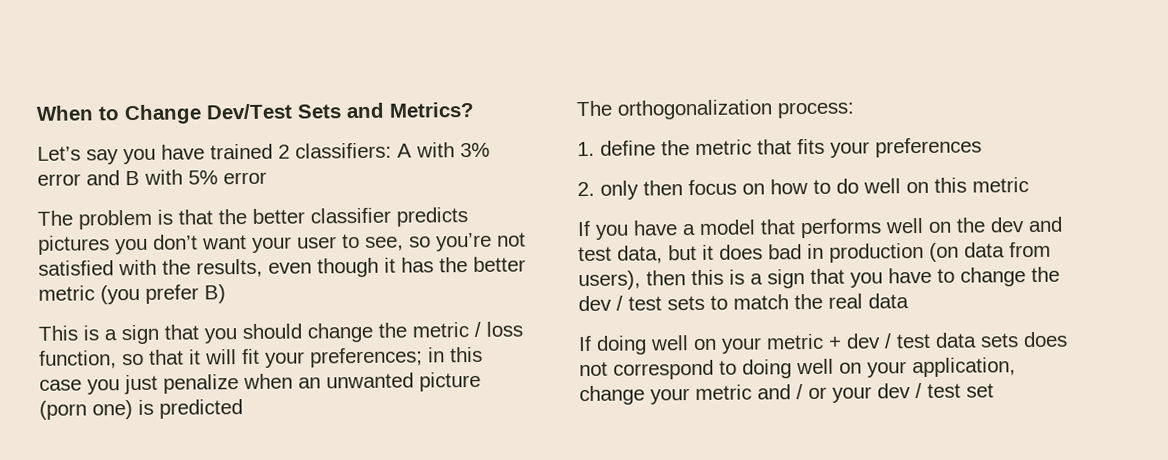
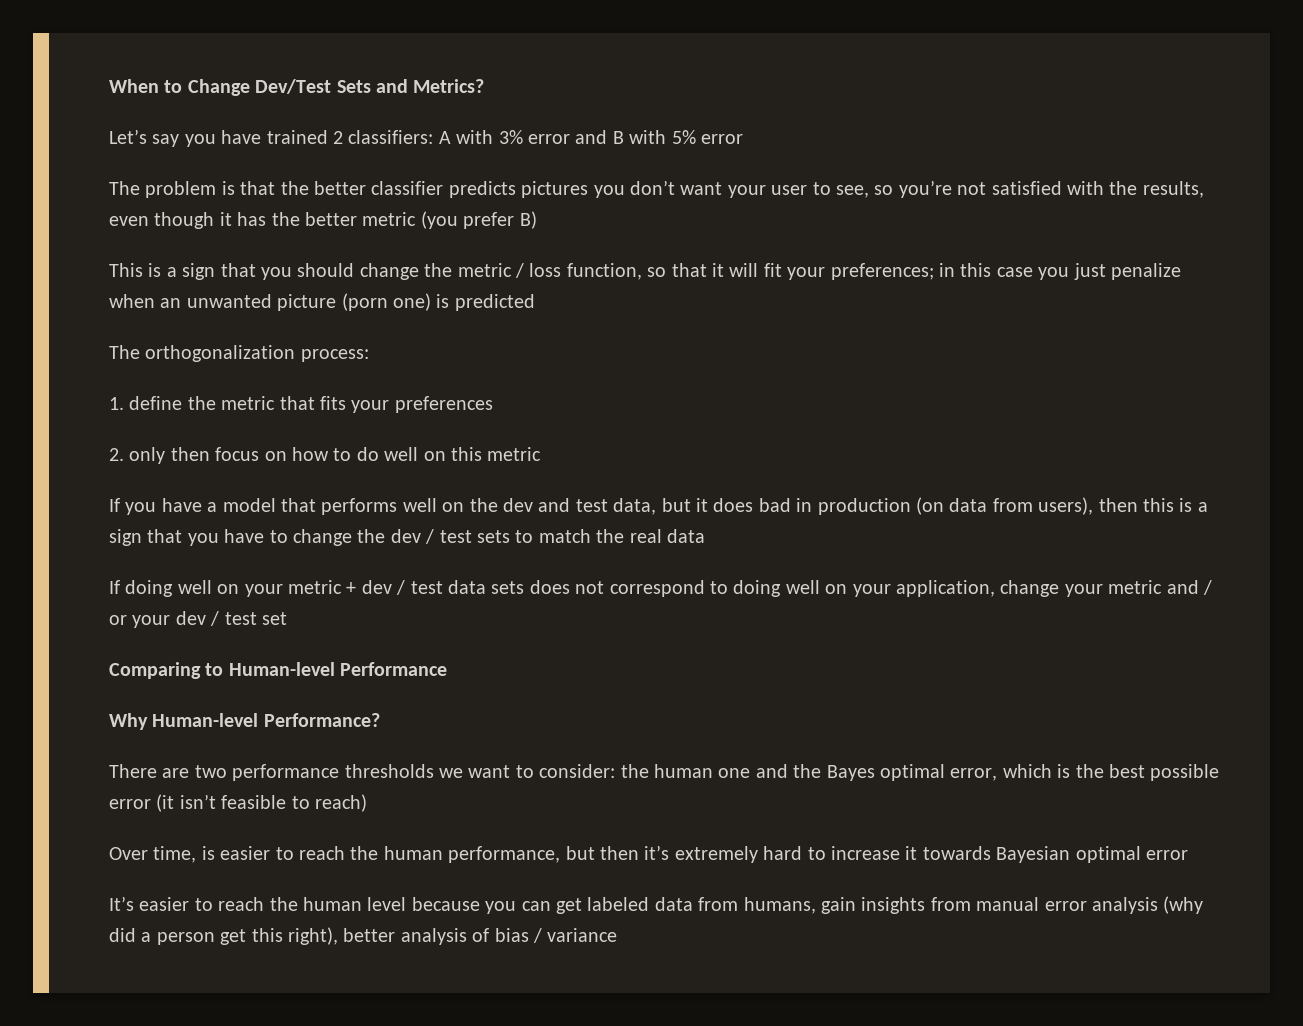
(994, 390) none -> [109,662,448,679] [109,713,380,730] [109,764,1220,781] [109,794,367,812] [109,845,1188,863] [109,896,1204,914] [109,927,618,945] // Comparing to Human-level Performance // Why Human-level Performance? // There are two performance thresholds we want to consider: the human one and the Bayes optimal error, which is the best possible error (it isn’t feasible to reach) // Over time, is easier to reach the human performance, but then it’s extremely hard to increase it towards Bayesian optimal error // It’s easier to reach the human level because you can get labeled data from humans, gain insights from manual error analysis (why did a person get this right), better analysis of bias / variance

